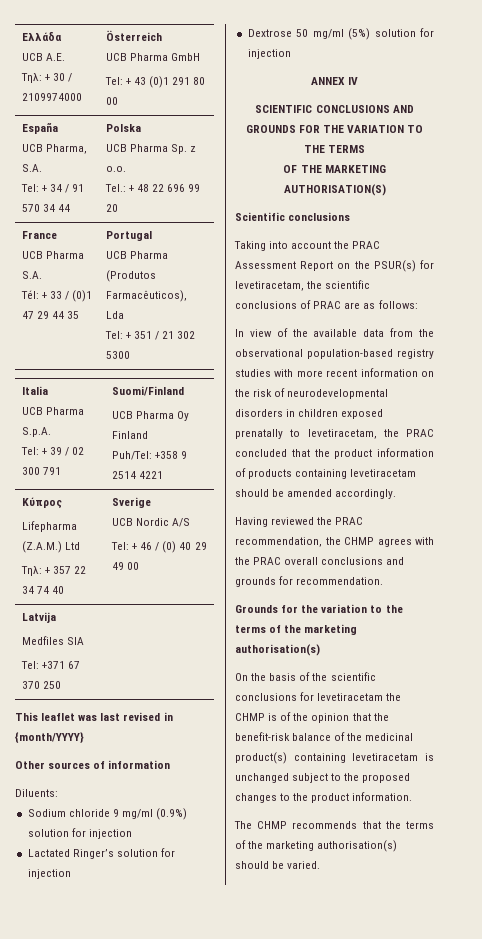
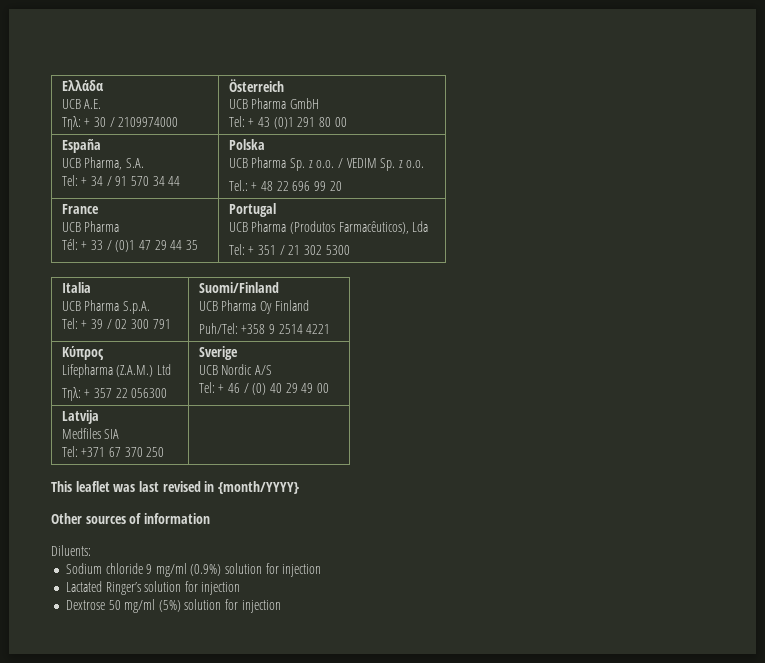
(126, 169) none -> [337,158,425,171] / VEDIM Sp. z o.o.
[21,271,42,279] S.A. -> (120, 226) none
[21,586,65,594] 34 74 40 -> [131,388,168,398] 056300
[311,77,358,85] [255,105,414,113] [245,125,424,133] [303,145,366,153] [283,165,386,173] [283,184,386,196] [235,212,351,221] [234,241,381,251] [235,260,434,272] [235,280,371,291] [235,300,418,309] [235,328,434,337] [235,349,434,359] [235,368,434,377] [235,388,389,399] [235,409,384,419] [235,429,434,439] [235,448,434,459] [235,468,417,479] [235,489,397,499] [235,517,364,527] [235,537,434,547] [235,557,405,565] [235,576,384,587] [235,604,403,613] [235,624,358,635] [235,644,320,656] [235,672,376,681] [235,692,402,701] [235,712,389,723] [235,732,414,741] [235,752,434,764] [235,773,411,783] [235,792,413,803] [234,821,434,829] [235,840,398,852] [235,861,321,869] // ANNEX IV // SCIENTIFIC CONCLUSIONS AND GROUNDS FOR THE VARIATION TO THE TERMS // OF THE MARKETING AUTHORISATION(S) // Scientific conclusions // Taking into account the PRAC Assessment Report on the PSUR(s) for levetiracetam, the scientific conclusions of PRAC are as follows: // In view of the available data from the observational population-based registry studies with more recent information on the risk of neurodevelopmental disorders in children exposed prenatally to levetiracetam, the PRAC concluded that the product information of products containing levetiracetam should be amended accordingly. // Having reviewed the PRAC recommendation, the CHMP agrees with the PRAC overall conclusions and grounds for recommendation. // Grounds for the variation to the terms of the marketing authorisation(s) // On the basis of the scientific conclusions for levetiracetam the CHMP is of the opinion that the benefit-risk balance of the medicinal product(s) containing levetiracetam is unchanged subject to the proposed changes to the product information. // The CHMP recommends that the terms of the marketing authorisation(s) should be varied. -> (281, 606) none

